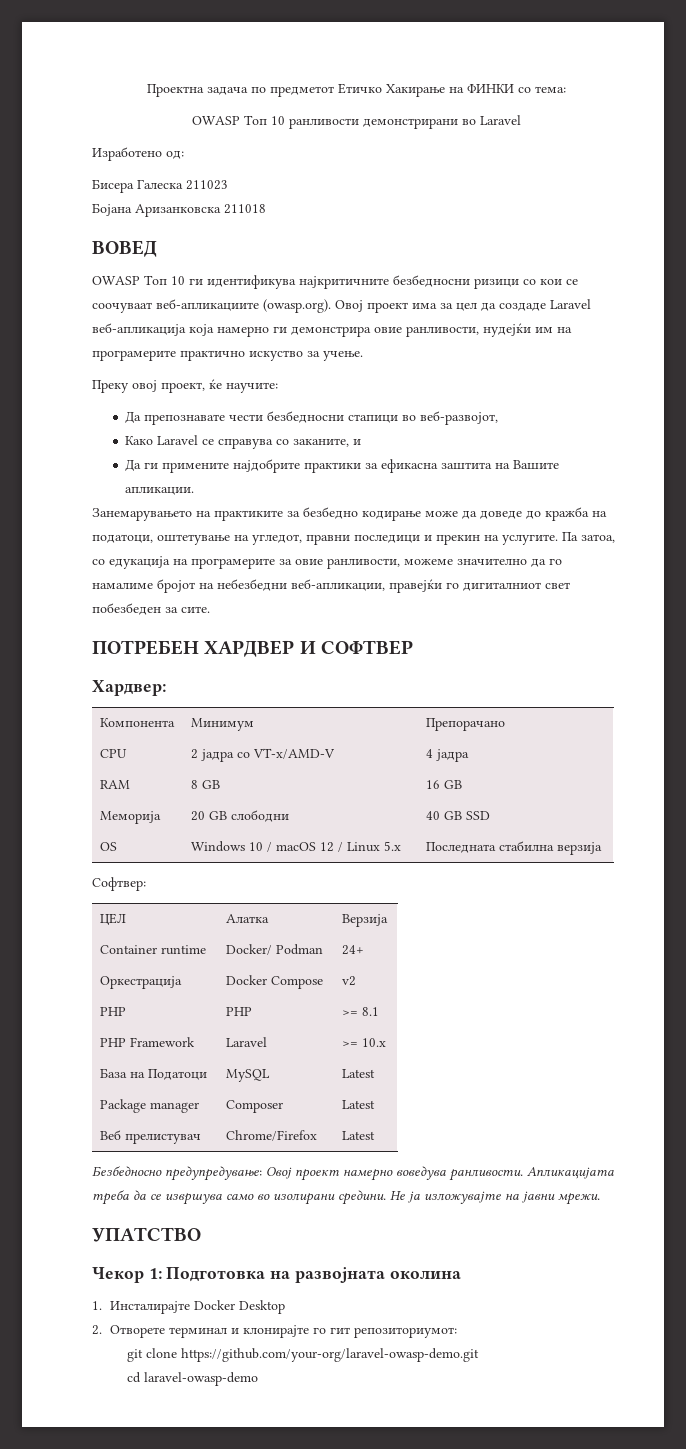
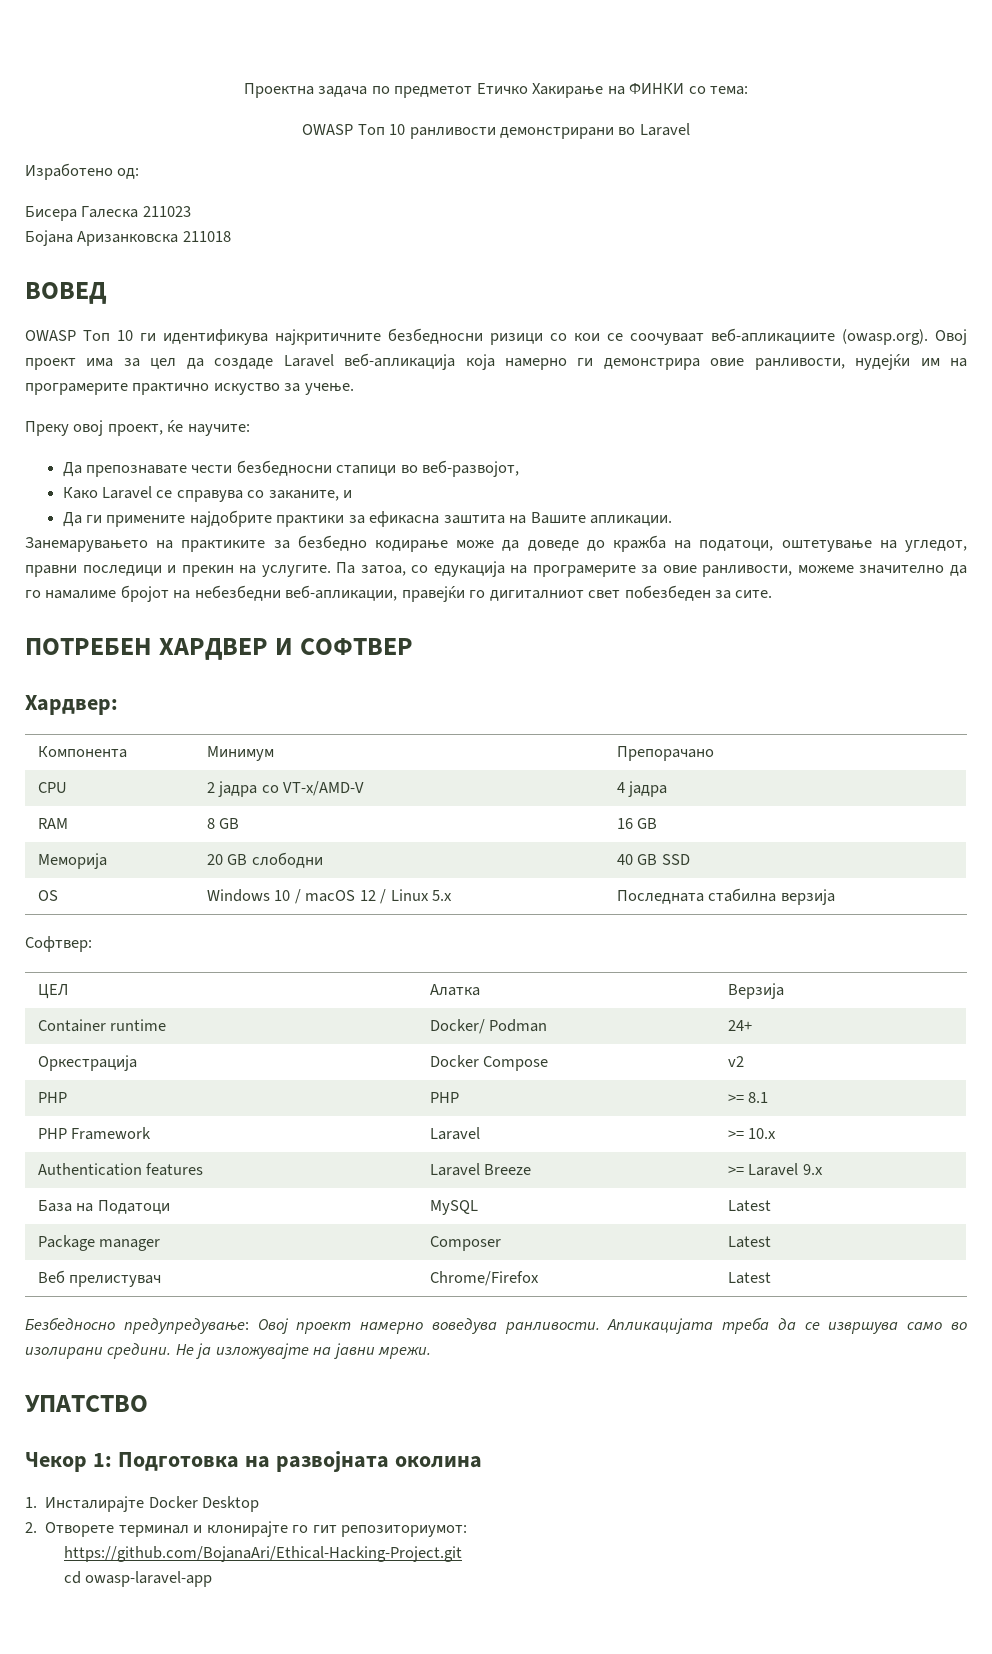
(387, 1042) none -> [37,1163,204,1176] [429,1163,532,1176] [727,1163,823,1176] // Authentication features | Laravel Breeze | >= Laravel 9.x
[127,1348,480,1362] git clone https://github.com/your‑org/laravel‑owasp‑demo.git -> [63,1546,462,1562] https://github.com/BojanaAri/Ethical-Hacking-Project.git
[144,1372,259,1386] laravel‑owasp‑demo -> [85,1571,213,1587] owasp-laravel-app

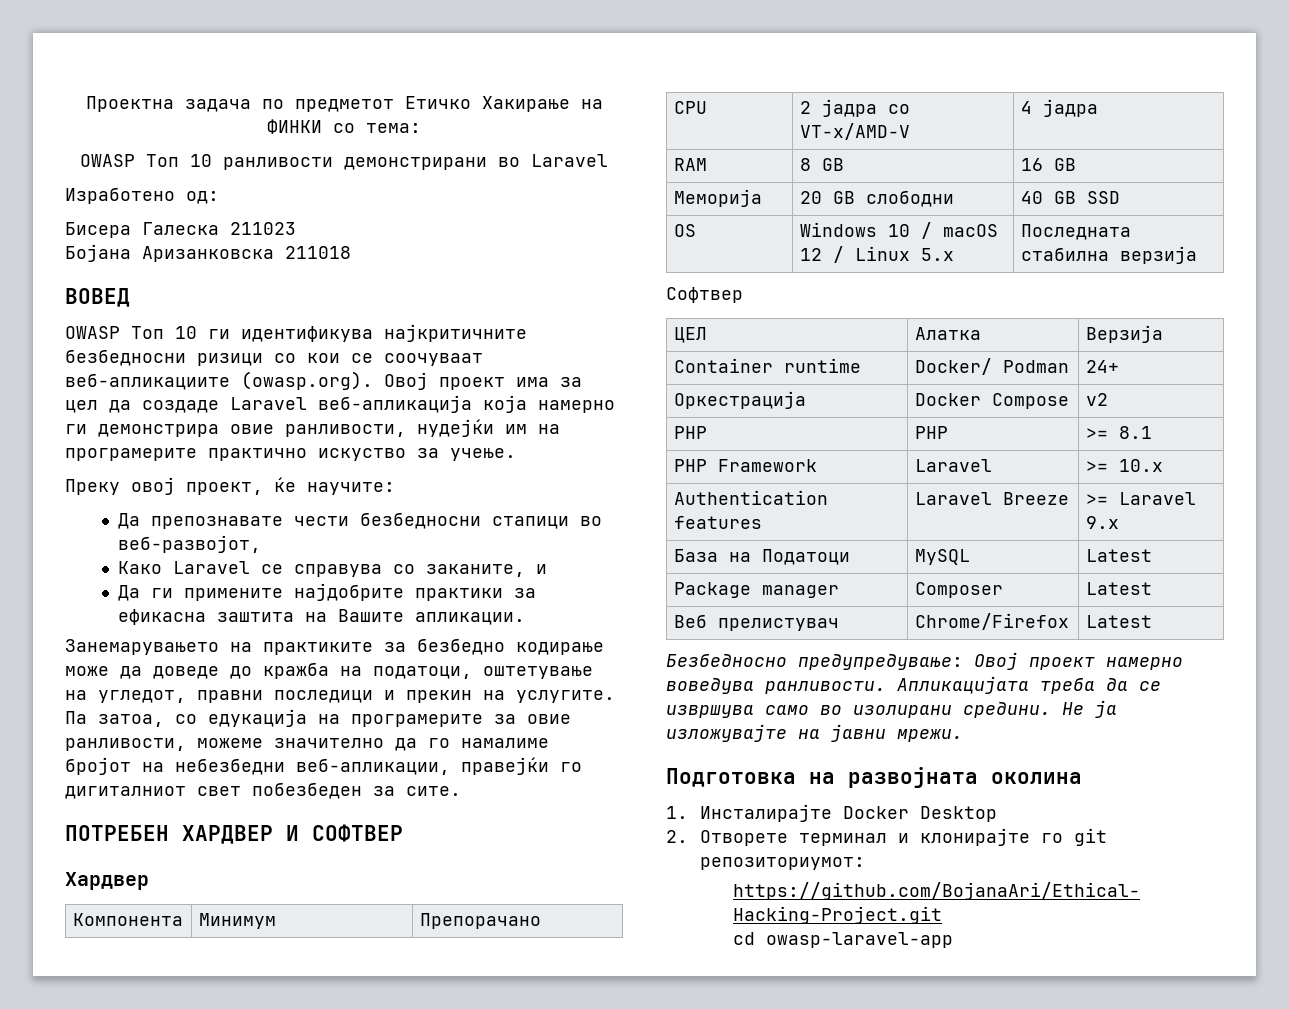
[25,695,118,715] Хардвер: -> [65,872,149,890] Хардвер
[25,936,92,952] Софтвер: -> [666,287,743,303] Софтвер
[25,1395,148,1412] [25,1452,112,1472] УПАТСТВО // Чекор 1: -> (963, 735) none
[312,1525,337,1533] гит -> [1073,828,1107,846] git

